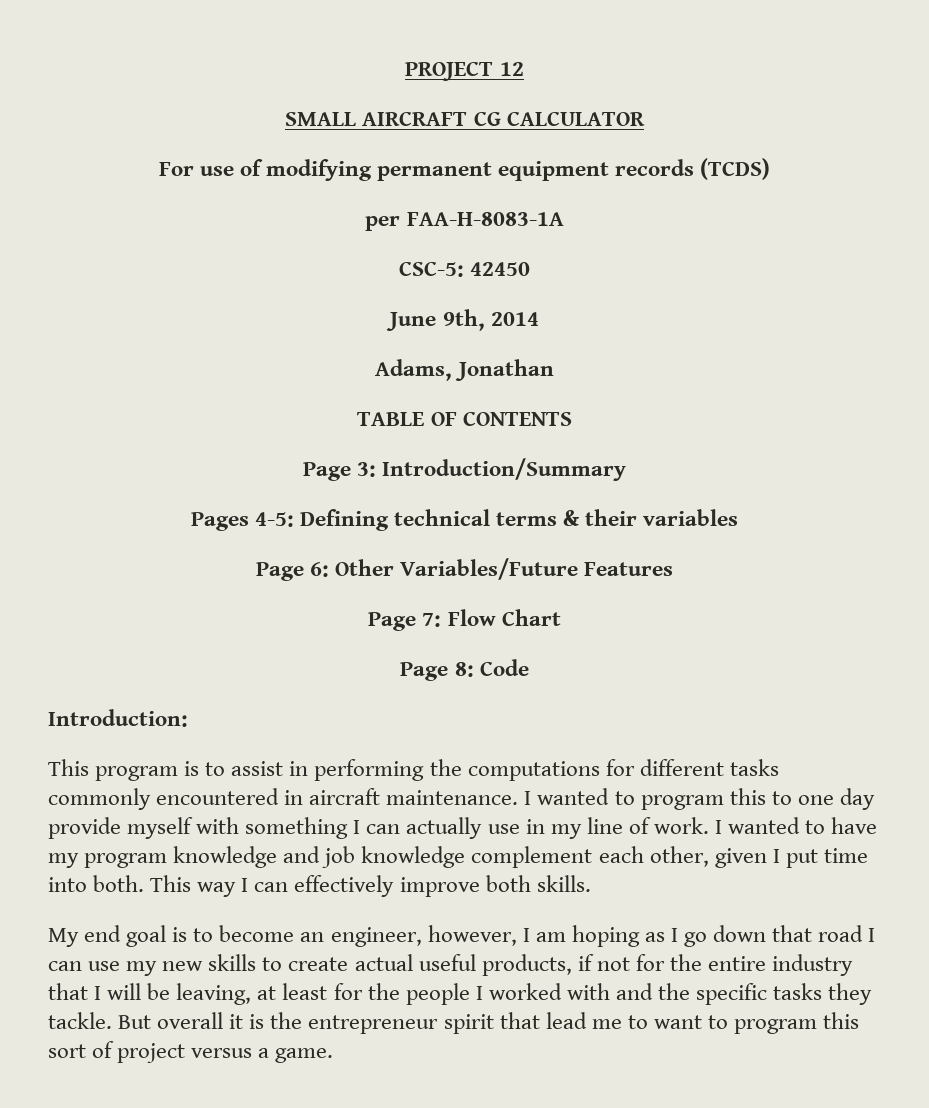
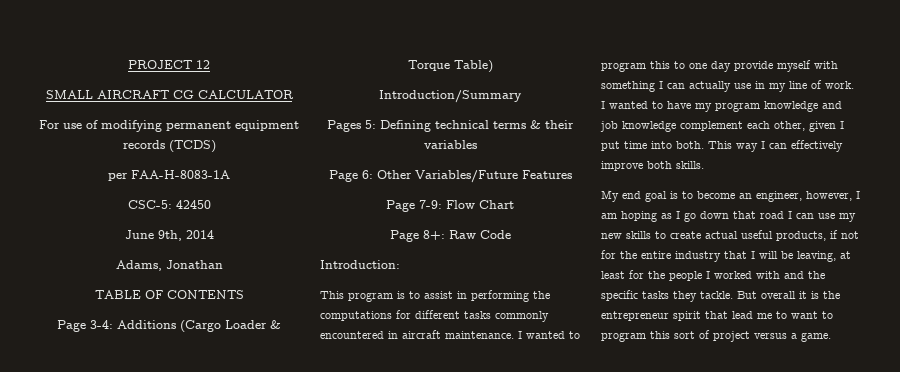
[357,462,376,477] 3: -> [90,320,281,332] [407,60,493,73] 3-4: Additions (Cargo Loader & Torque Table) //
[254,512,294,527] 4-5: -> [365,120,376,129] 5:
[422,613,442,627] 7: -> [419,200,442,209] 7-9:
[454,662,474,677] 8: -> [422,230,476,240] 8+: Raw

